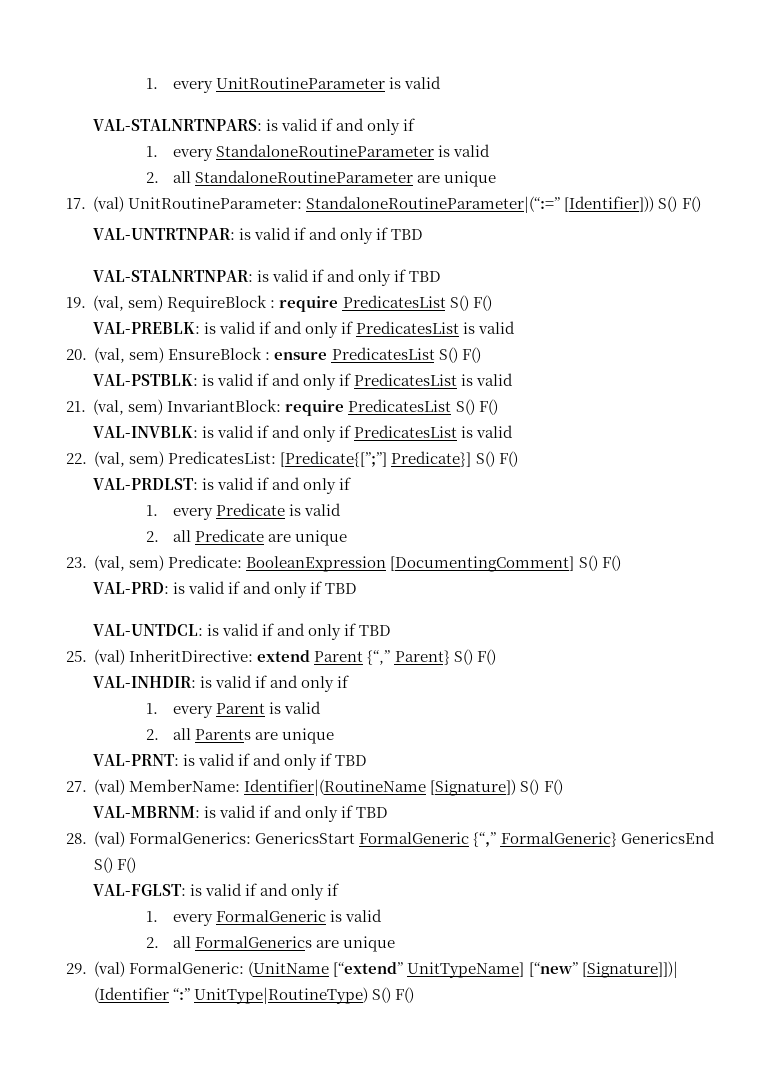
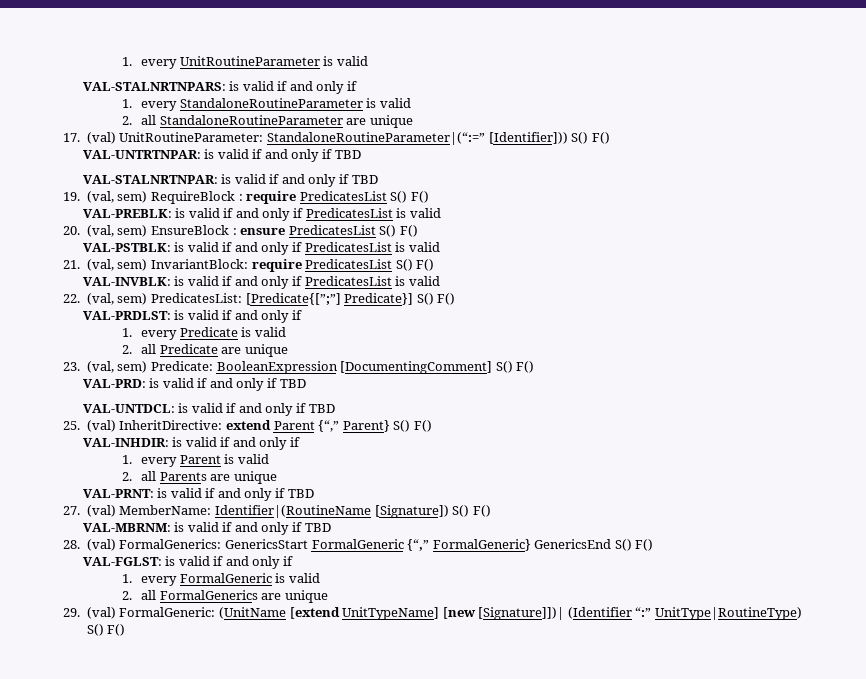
[333,962,578,978] [“extend” UnitTypeName] [“new” -> [289,607,476,620] [extend UnitTypeName] [new

